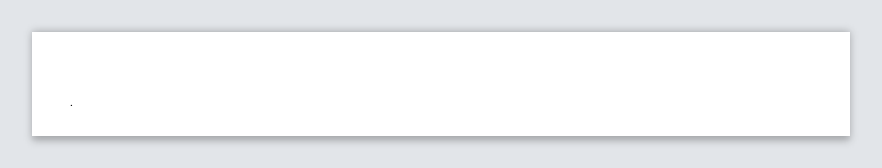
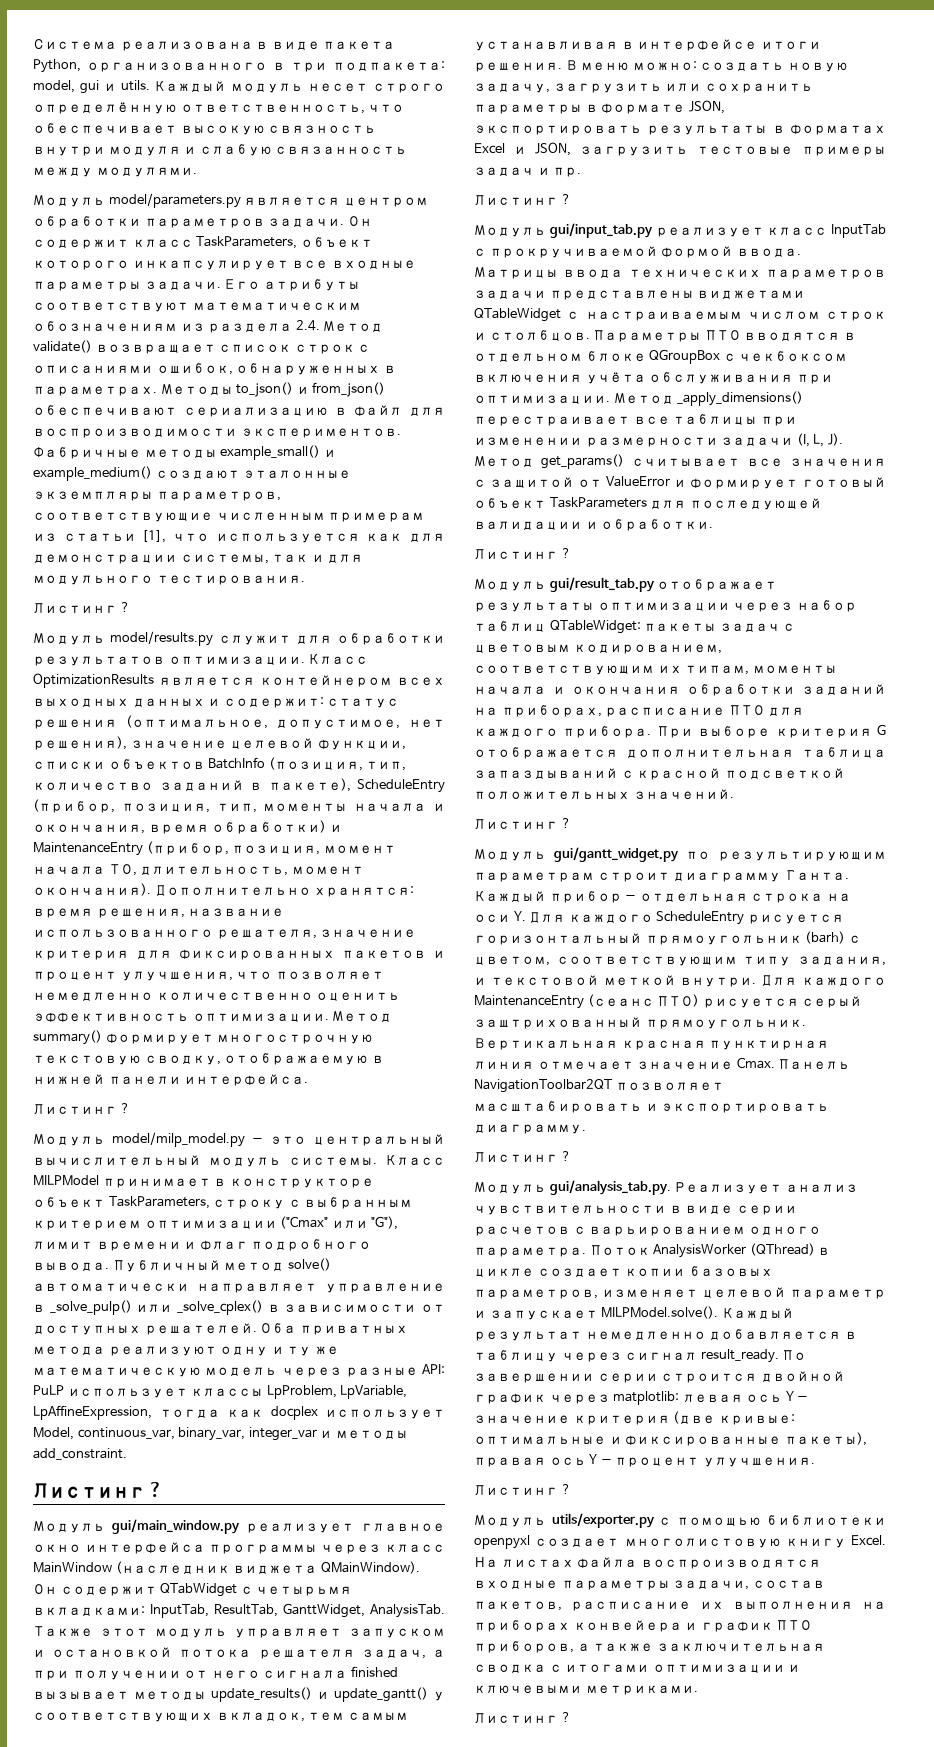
[70,104,73,106] . -> [33,39,396,51] [33,59,445,73] [33,80,445,94] [33,102,405,114] [33,123,377,135] [33,144,408,156] [33,167,197,177] [33,193,428,208] [33,216,372,228] [33,236,373,249] [33,260,416,270] [33,279,360,291] [33,302,361,312] [33,320,384,333] [33,340,371,354] [33,363,396,375] [33,382,386,397] [33,405,445,417] [33,428,401,438] [33,445,336,460] [33,466,352,481] [33,491,281,501] [33,512,425,522] [33,530,445,543] [33,554,364,564] [33,575,305,585] [33,602,130,614] [33,631,445,646] [33,654,369,666] [33,673,445,688] [33,697,400,708] [33,715,446,729] [33,736,406,750] [33,757,407,771] [33,778,445,793] [33,799,446,813] [33,820,342,834] [33,841,396,856] [33,864,364,876] [33,883,415,897] [33,908,285,918] [33,929,417,939] [33,949,445,960] [33,971,384,981] [33,992,401,1001] [33,1011,393,1022] [33,1030,374,1045] [33,1053,384,1065] [33,1074,309,1086] [33,1103,130,1115] [33,1132,445,1147] [33,1155,445,1167] [33,1175,374,1188] [33,1196,413,1209] [33,1216,399,1230] [33,1239,372,1251] [33,1258,331,1272] [33,1283,445,1293] [33,1300,445,1315] [33,1323,408,1335] [33,1346,339,1356] [33,1364,445,1377] [33,1385,408,1399] [33,1405,445,1420] [33,1427,408,1441] [33,1448,127,1460] [33,1482,162,1498] [33,1519,445,1534] [33,1542,445,1554] [33,1561,420,1574] [33,1583,353,1597] [33,1603,446,1618] [33,1626,445,1638] [33,1647,445,1659] [33,1666,398,1680] [33,1687,445,1702] [33,1712,408,1722] [474,39,821,51] [474,60,848,72] [474,83,813,93] [474,100,725,114] [474,124,886,135] [474,142,886,156] [474,167,582,177] [474,194,571,206] [474,223,887,238] [474,246,801,258] [474,267,886,279] [474,290,806,300] [474,308,886,322] [474,330,856,342] [474,349,848,364] [474,372,833,384] [474,391,804,406] [474,414,797,426] [474,433,843,447] [474,454,886,469] [474,476,886,489] [474,497,822,510] [474,519,714,531] [474,548,571,560] [474,577,778,592] [474,600,857,612] [474,620,796,634] [474,644,722,654] [474,665,837,675] [474,684,886,696] [474,705,805,717] [474,724,886,738] [474,747,886,759] [474,768,845,780] [474,789,734,800] [474,818,571,830] [474,847,886,862] [474,870,849,882] [474,891,851,903] [474,911,844,925] [474,931,861,945] [474,956,886,966] [474,975,886,987] [474,994,863,1009] [474,1017,806,1029] [474,1038,830,1050] [474,1057,851,1070] [474,1079,724,1093] [474,1101,830,1113] [474,1124,586,1134] [474,1151,571,1163] [474,1180,858,1195] [474,1205,797,1215] [474,1226,821,1236] [474,1243,831,1258] [474,1266,773,1277] [474,1287,886,1299] [474,1306,794,1320] [474,1329,857,1341] [474,1349,807,1363] [474,1371,845,1383] [474,1391,809,1405] [474,1411,795,1425] [474,1432,867,1446] [474,1454,815,1467] [474,1484,571,1496] [474,1513,886,1528] [474,1535,886,1549] [474,1557,821,1569] [474,1580,825,1590] [474,1601,886,1611] [474,1620,813,1632] [474,1641,825,1653] [474,1664,801,1673] [474,1685,698,1695] [474,1712,571,1724] Система реализована в виде пакета Python, организованного в три подпакета: model, gui и utils. Каждый модуль несет строго определённую ответственность, что обеспечивает высокую связность внутри модуля и слабую связанность между модулями. // Модуль model/parameters.py является центром обработки параметров задачи. Он содержит класс TaskParameters, объект которого инкапсулирует все входные параметры задачи. Его атрибуты соответствуют математическим обозначениям из раздела 2.4. Метод validate() возвращает список строк с описаниями ошибок, обнаруженных в параметрах. Методы to_json() и from_json() обеспечивают сериализацию в файл для воспроизводимости экспериментов. Фабричные методы example_small() и example_medium() создают эталонные экземпляры параметров, соответствующие численным примерам из статьи [1], что используется как для демонстрации системы, так и для модульного тестирования. // Листинг ? // Модуль model/results.py служит для обработки результатов оптимизации. Класс OptimizationResults является контейнером всех выходных данных и содержит: статус решения (оптимальное, допустимое, нет решения), значение целевой функции, списки объектов BatchInfo (позиция, тип, количество заданий в пакете), ScheduleEntry (прибор, позиция, тип, моменты начала и окончания, время обработки) и MaintenanceEntry (прибор, позиция, момент начала ТО, длительность, момент окончания). Дополнительно хранятся: время решения, название использованного решателя, значение критерия для фиксированных пакетов и процент улучшения, что позволяет немедленно количественно оценить эффективность оптимизации. Метод summary() формирует многострочную текстовую сводку, отображаемую в нижней панели интерфейса. // Листинг ? // Модуль model/milp_model.py − это центральный вычислительный модуль системы. Класс MILPModel принимает в конструкторе объект TaskParameters, строку с выбранным критерием оптимизации ("Cmax" или "G"), лимит времени и флаг подробного вывода. Публичный метод solve() автоматически направляет управление в _solve_pulp() или _solve_cplex() в зависимости от доступных решателей. Оба приватных метода реализуют одну и ту же математическую модель через разные API: PuLP использует классы LpProblem, LpVariable, LpAffineExpression, тогда как docplex использует Model, continuous_var, binary_var, integer_var и методы add_constraint. // Листинг ? // Модуль gui/main_window.py реализует главное окно интерфейса программы через класс MainWindow (наследник виджета QMainWindow). Он содержит QTabWidget с четырьмя вкладками: InputTab, ResultTab, GanttWidget, AnalysisTab. Также этот модуль управляет запуском и остановкой потока решателя задач, а при получении от него сигнала finished вызывает методы update_results() и update_gantt() у соответствующих вкладок, тем самым устанавливая в интерфейсе итоги решения. В меню можно: создать новую задачу, загрузить или сохранить параметры в формате JSON, экспортировать результаты в форматах Excel и JSON, загрузить тестовые примеры задач и пр. // Листинг ? // Модуль gui/input_tab.py реализует класс InputTab с прокручиваемой формой ввода. Матрицы ввода технических параметров задачи представлены виджетами QTableWidget с настраиваемым числом строк и столбцов. Параметры ПТО вводятся в отдельном блоке QGroupBox с чекбоксом включения учёта обслуживания при оптимизации. Метод _apply_dimensions() перестраивает все таблицы при изменении размерности задачи (I, L, J). Метод get_params() считывает все значения с защитой от ValueError и формирует готовый объект TaskParameters для последующей валидации и обработки. // Листинг ? // Модуль gui/result_tab.py отображает результаты оптимизации через набор таблиц QTableWidget: пакеты задач с цветовым кодированием, соответствующим их типам, моменты начала и окончания обработки заданий на приборах, расписание ПТО для каждого прибора. При выборе критерия G отображается дополнительная таблица запаздываний с красной подсветкой положительных значений. // Листинг ? // Модуль gui/gantt_widget.py по результирующим параметрам строит диаграмму Ганта. Каждый прибор − отдельная строка на оси Y. Для каждого ScheduleEntry рисуется горизонтальный прямоугольник (barh) с цветом, соответствующим типу задания, и текстовой меткой внутри. Для каждого MaintenanceEntry (сеанс ПТО) рисуется серый заштрихованный прямоугольник. Вертикальная красная пунктирная линия отмечает значение Cmax. Панель NavigationToolbar2QT позволяет масштабировать и экспортировать диаграмму. // Листинг ? // Модуль gui/analysis_tab.py. Реализует анализ чувствительности в виде серии расчетов с варьированием одного параметра. Поток AnalysisWorker (QThread) в цикле создает копии базовых параметров, изменяет целевой параметр и запускает MILPModel.solve(). Каждый результат немедленно добавляется в таблицу через сигнал result_ready. По завершении серии строится двойной график через matplotlib: левая ось Y − значение критерия (две кривые: оптимальные и фиксированные пакеты), правая ось Y − процент улучшения. // Листинг ? // Модуль utils/exporter.py с помощью библиотеки openpyxl создает многолистовую книгу Excel. На листах файла воспроизводятся входные параметры задачи, состав пакетов, расписание их выполнения на приборах конвейера и график ПТО приборов, а также заключительная сводка с итогами оптимизации и ключевыми метриками. // Листинг ?

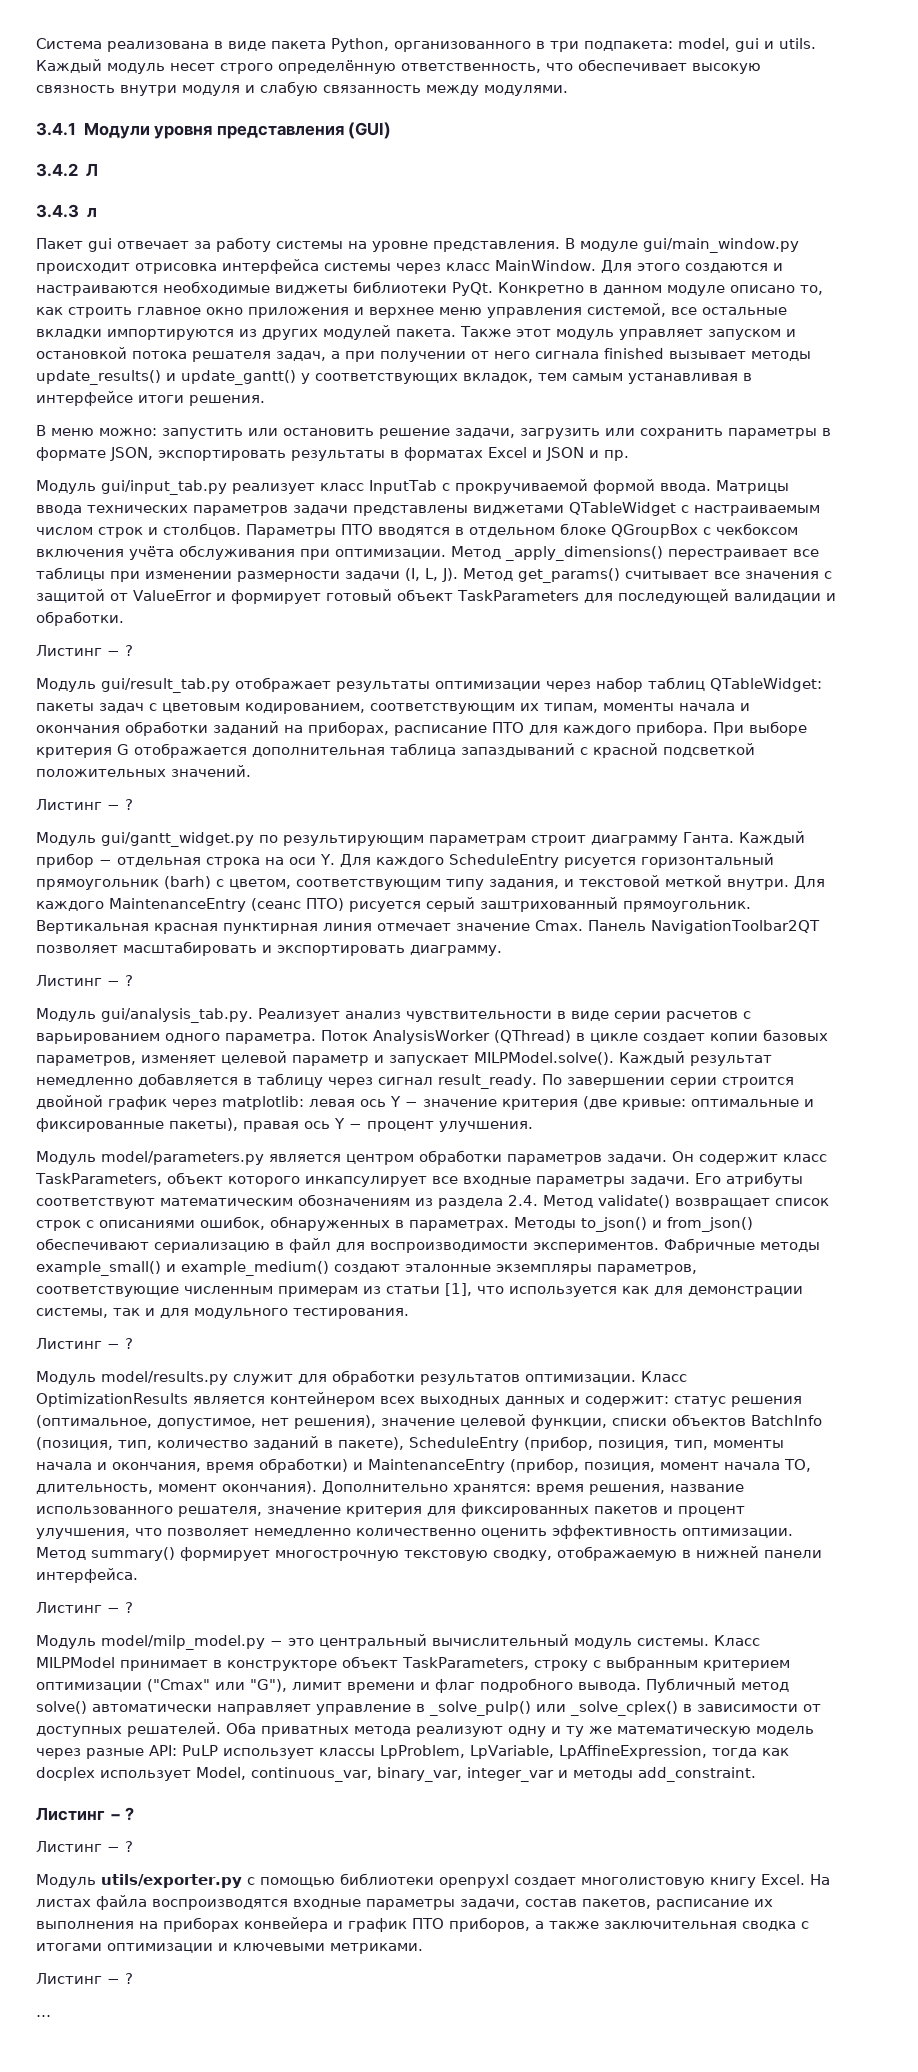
(197, 172) none -> [36,122,392,139] [36,163,98,177] [36,204,97,218] [36,237,799,253] [36,259,783,274] [36,281,823,296] [36,303,787,318] [36,325,796,340] [36,347,811,362] [36,370,752,385] [36,391,265,406] [36,425,831,439] [36,447,629,461] [36,479,789,495] [36,502,820,516] [36,523,798,538] [36,545,819,561] [36,567,832,583] [36,589,836,604] [36,611,124,626] [36,645,133,656] [36,677,822,693] [36,703,750,714] [36,721,807,736] [36,743,755,758] [36,765,251,777] [36,799,133,810] [36,831,805,847] [36,853,774,868] [36,875,825,890] [36,897,751,912] [36,920,820,934] [36,941,502,956] [36,975,133,986] [36,1008,751,1023] [36,1029,828,1044] [36,1051,772,1066] [36,1073,794,1089] [36,1095,814,1110] [36,1118,533,1132] // 3.4.1 Модули уровня представления (GUI) // 3.4.2 Л // 3.4.3 л // Пакет gui отвечает за работу системы на уровне представления. В модуле gui/main_window.py происходит отрисовка интерфейса системы через класс MainWindow. Для этого создаются и настраиваются необходимые виджеты библиотеки PyQt. Конкретно в данном модуле описано то, как строить главное окно приложения и верхнее меню управления системой, все остальные вкладки импортируются из других модулей пакета. Также этот модуль управляет запуском и остановкой потока решателя задач, а при получении от него сигнала finished вызывает методы update_results() и update_gantt() у соответствующих вкладок, тем самым устанавливая в интерфейсе итоги решения. // В меню можно: запустить или остановить решение задачи, загрузить или сохранить параметры в формате JSON, экспортировать результаты в форматах Excel и JSON и пр. // Модуль gui/input_tab.py реализует класс InputTab с прокручиваемой формой ввода. Матрицы ввода технических параметров задачи представлены виджетами QTableWidget с настраиваемым числом строк и столбцов. Параметры ПТО вводятся в отдельном блоке QGroupBox с чекбоксом включения учёта обслуживания при оптимизации. Метод _apply_dimensions() перестраивает все таблицы при изменении размерности задачи (I, L, J). Метод get_params() считывает все значения с защитой от ValueError и формирует готовый объект TaskParameters для последующей валидации и обработки. // Листинг − ? // Модуль gui/result_tab.py отображает результаты оптимизации через набор таблиц QTableWidget: пакеты задач с цветовым кодированием, соответствующим их типам, моменты начала и окончания обработки заданий на приборах, расписание ПТО для каждого прибора. При выборе критерия G отображается дополнительная таблица запаздываний с красной подсветкой положительных значений. // Листинг − ? // Модуль gui/gantt_widget.py по результирующим параметрам строит диаграмму Ганта. Каждый прибор − отдельная строка на оси Y. Для каждого ScheduleEntry рисуется горизонтальный прямоугольник (barh) с цветом, соответствующим типу задания, и текстовой меткой внутри. Для каждого MaintenanceEntry (сеанс ПТО) рисуется серый заштрихованный прямоугольник. Вертикальная красная пунктирная линия отмечает значение Cmax. Панель NavigationToolbar2QT позволяет масштабировать и экспортировать диаграмму. // Листинг − ? // Модуль gui/analysis_tab.py. Реализует анализ чувствительности в виде серии расчетов с варьированием одного параметра. Поток AnalysisWorker (QThread) в цикле создает копии базовых параметров, изменяет целевой параметр и запускает MILPModel.solve(). Каждый результат немедленно добавляется в таблицу через сигнал result_ready. По завершении серии строится двойной график через matplotlib: левая ось Y − значение критерия (две кривые: оптимальные и фиксированные пакеты), правая ось Y − процент улучшения.
(117, 608) none -> [107,1344,120,1349] −
(117, 1109) none -> [107,1608,120,1613] −
[149,1482,162,1497] [33,1519,445,1534] [33,1542,445,1554] [33,1561,420,1574] [33,1583,353,1597] [33,1603,446,1618] [33,1626,445,1638] [33,1647,445,1659] [33,1666,398,1680] [33,1687,445,1702] [33,1712,408,1722] [474,39,821,51] [474,60,848,72] [474,83,813,93] [474,100,725,114] [474,124,886,135] [474,142,886,156] [474,167,582,177] [474,194,571,206] [474,223,887,238] [474,246,801,258] [474,267,886,279] [474,290,806,300] [474,308,886,322] [474,330,856,342] [474,349,848,364] [474,372,833,384] [474,391,804,406] [474,414,797,426] [474,433,843,447] [474,454,886,469] [474,476,886,489] [474,497,822,510] [474,519,714,531] [474,548,571,560] [474,577,778,592] [474,600,857,612] [474,620,796,634] [474,644,722,654] [474,665,837,675] [474,684,886,696] [474,705,805,717] [474,724,886,738] [474,747,886,759] [474,768,845,780] [474,789,734,800] [474,818,571,830] [474,847,886,862] [474,870,849,882] [474,891,851,903] [474,911,844,925] [474,931,861,945] [474,956,886,966] [474,975,886,987] [474,994,863,1009] [474,1017,806,1029] [474,1038,830,1050] [474,1057,851,1070] [474,1079,724,1093] [474,1101,830,1113] [474,1124,586,1134] [474,1151,571,1163] [474,1180,858,1195] [474,1205,797,1215] [474,1226,821,1236] [474,1243,831,1258] [474,1266,773,1277] [474,1287,886,1299] [474,1306,794,1320] [474,1329,857,1341] [474,1349,807,1363] [474,1371,845,1383] [474,1391,809,1405] [474,1411,795,1425] [474,1432,867,1446] [474,1454,815,1467] [474,1485,558,1496] ? // Модуль gui/main_window.py реализует главное окно интерфейса программы через класс MainWindow (наследник виджета QMainWindow). Он содержит QTabWidget с четырьмя вкладками: InputTab, ResultTab, GanttWidget, AnalysisTab. Также этот модуль управляет запуском и остановкой потока решателя задач, а при получении от него сигнала finished вызывает методы update_results() и update_gantt() у соответствующих вкладок, тем самым устанавливая в интерфейсе итоги решения. В меню можно: создать новую задачу, загрузить или сохранить параметры в формате JSON, экспортировать результаты в форматах Excel и JSON, загрузить тестовые примеры задач и пр. // Листинг ? // Модуль gui/input_tab.py реализует класс InputTab с прокручиваемой формой ввода. Матрицы ввода технических параметров задачи представлены виджетами QTableWidget с настраиваемым числом строк и столбцов. Параметры ПТО вводятся в отдельном блоке QGroupBox с чекбоксом включения учёта обслуживания при оптимизации. Метод _apply_dimensions() перестраивает все таблицы при изменении размерности задачи (I, L, J). Метод get_params() считывает все значения с защитой от ValueError и формирует готовый объект TaskParameters для последующей валидации и обработки. // Листинг ? // Модуль gui/result_tab.py отображает результаты оптимизации через набор таблиц QTableWidget: пакеты задач с цветовым кодированием, соответствующим их типам, моменты начала и окончания обработки заданий на приборах, расписание ПТО для каждого прибора. При выборе критерия G отображается дополнительная таблица запаздываний с красной подсветкой положительных значений. // Листинг ? // Модуль gui/gantt_widget.py по результирующим параметрам строит диаграмму Ганта. Каждый прибор − отдельная строка на оси Y. Для каждого ScheduleEntry рисуется горизонтальный прямоугольник (barh) с цветом, соответствующим типу задания, и текстовой меткой внутри. Для каждого MaintenanceEntry (сеанс ПТО) рисуется серый заштрихованный прямоугольник. Вертикальная красная пунктирная линия отмечает значение Cmax. Панель NavigationToolbar2QT позволяет масштабировать и экспортировать диаграмму. // Листинг ? // Модуль gui/analysis_tab.py. Реализует анализ чувствительности в виде серии расчетов с варьированием одного параметра. Поток AnalysisWorker (QThread) в цикле создает копии базовых параметров, изменяет целевой параметр и запускает MILPModel.solve(). Каждый результат немедленно добавляется в таблицу через сигнал result_ready. По завершении серии строится двойной график через matplotlib: левая ось Y − значение критерия (две кривые: оптимальные и фиксированные пакеты), правая ось Y − процент улучшения. // Листинг -> [109,1807,135,1821] [36,1841,120,1852] − ? // Листинг −
[561,1712,571,1722] ? -> [107,1973,133,1984] [36,2015,51,2017] − ? // …

